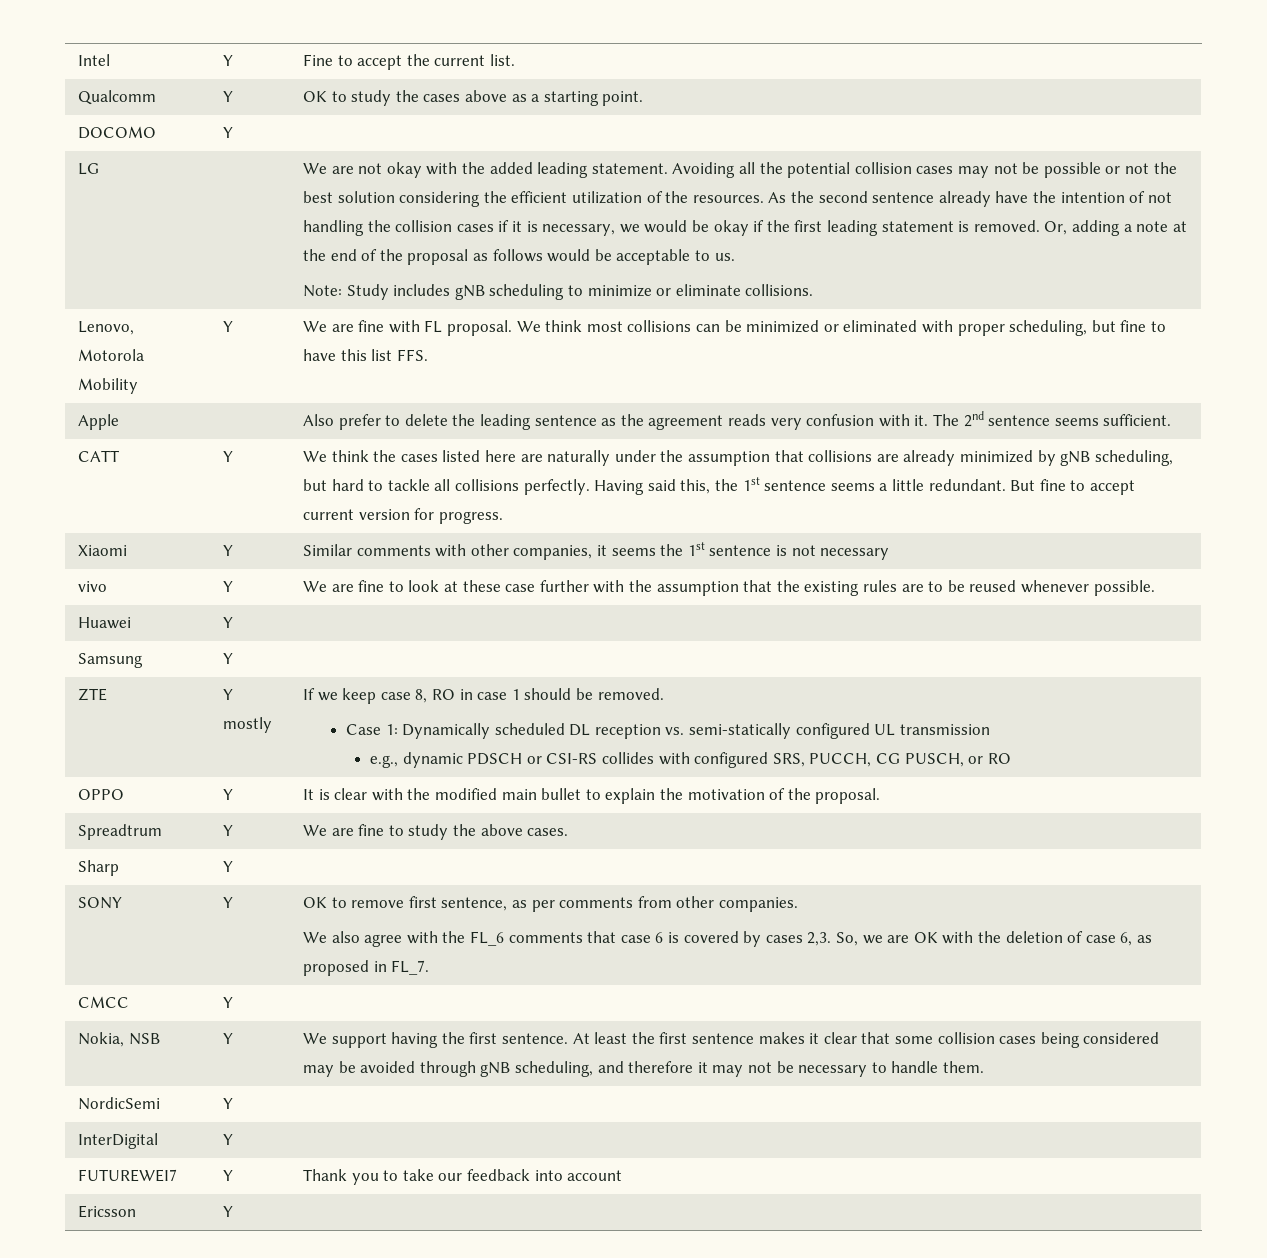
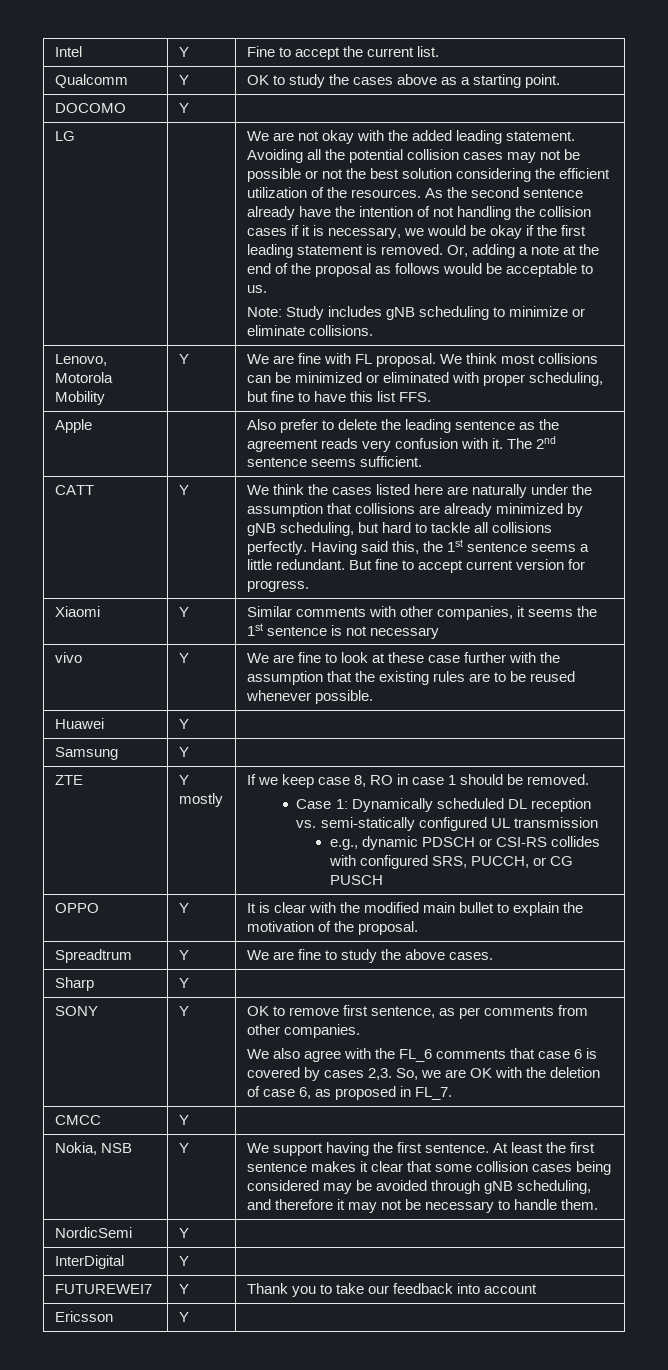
[875,753,1011,767] CG PUSCH, or RO -> [533,856,574,866] [329,875,383,885] or CG PUSCH

